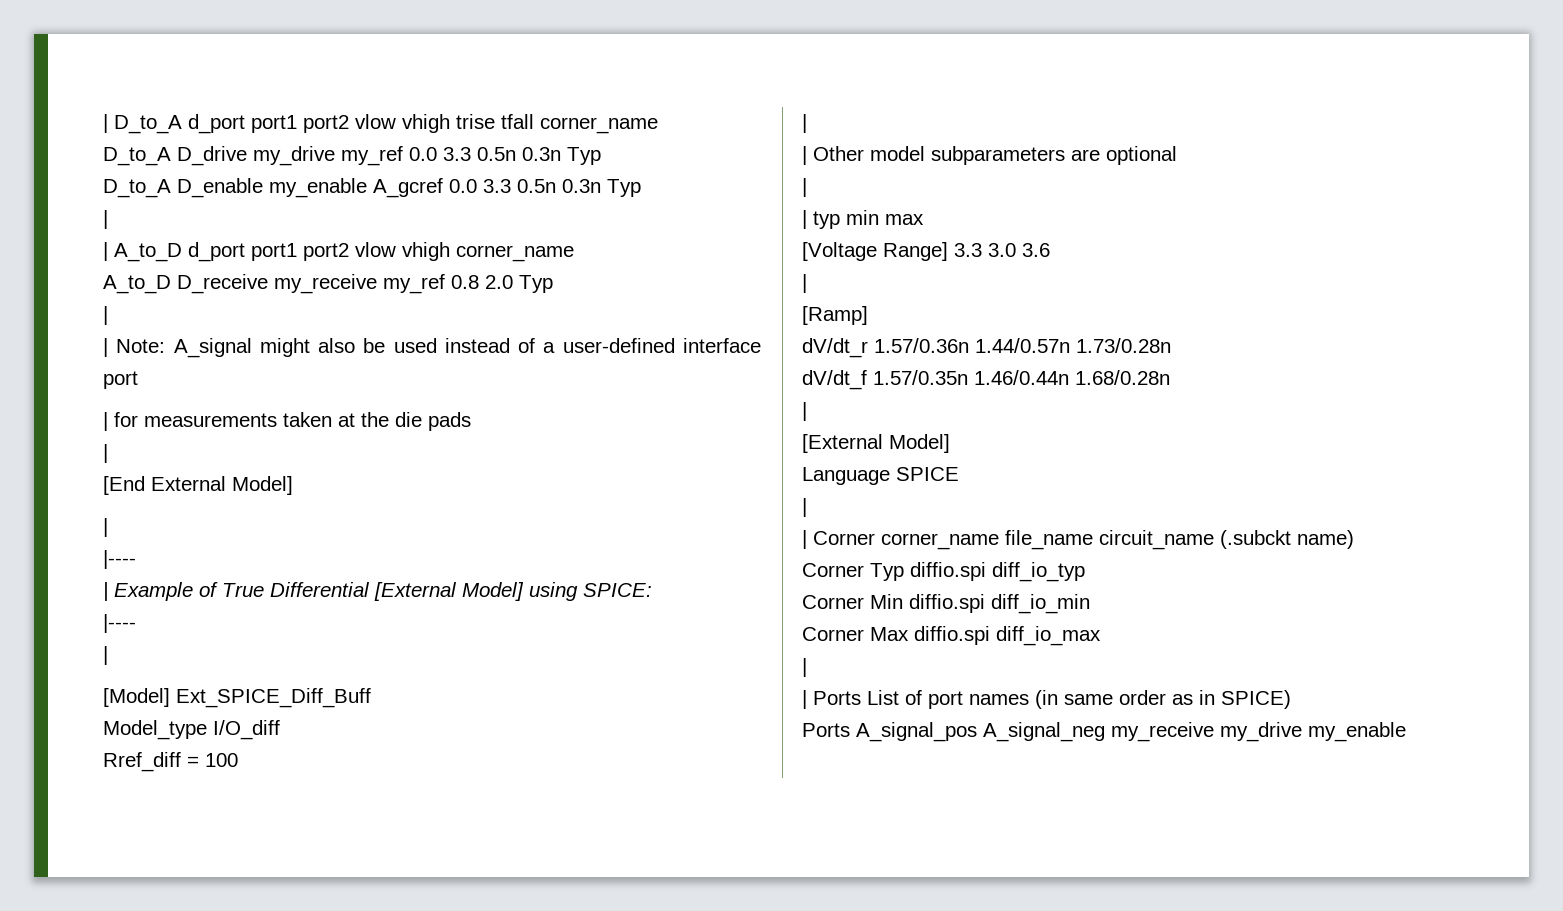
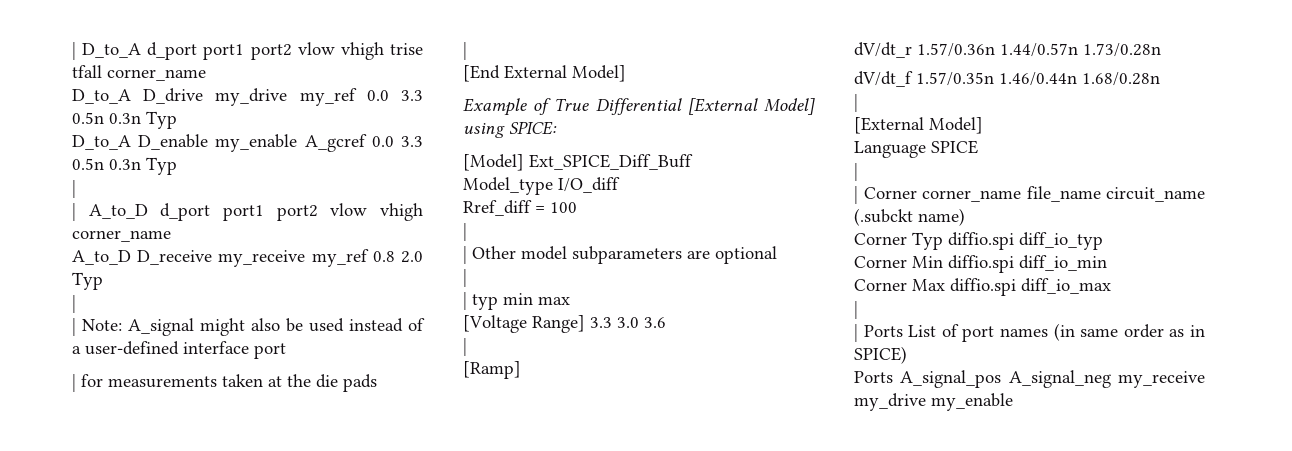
[103,518,108,537] [103,550,136,569] [103,582,108,601] | // |---- // | -> (626, 73) none
[103,614,136,633] [103,646,108,665] // |---- // | -> (557, 128) none

